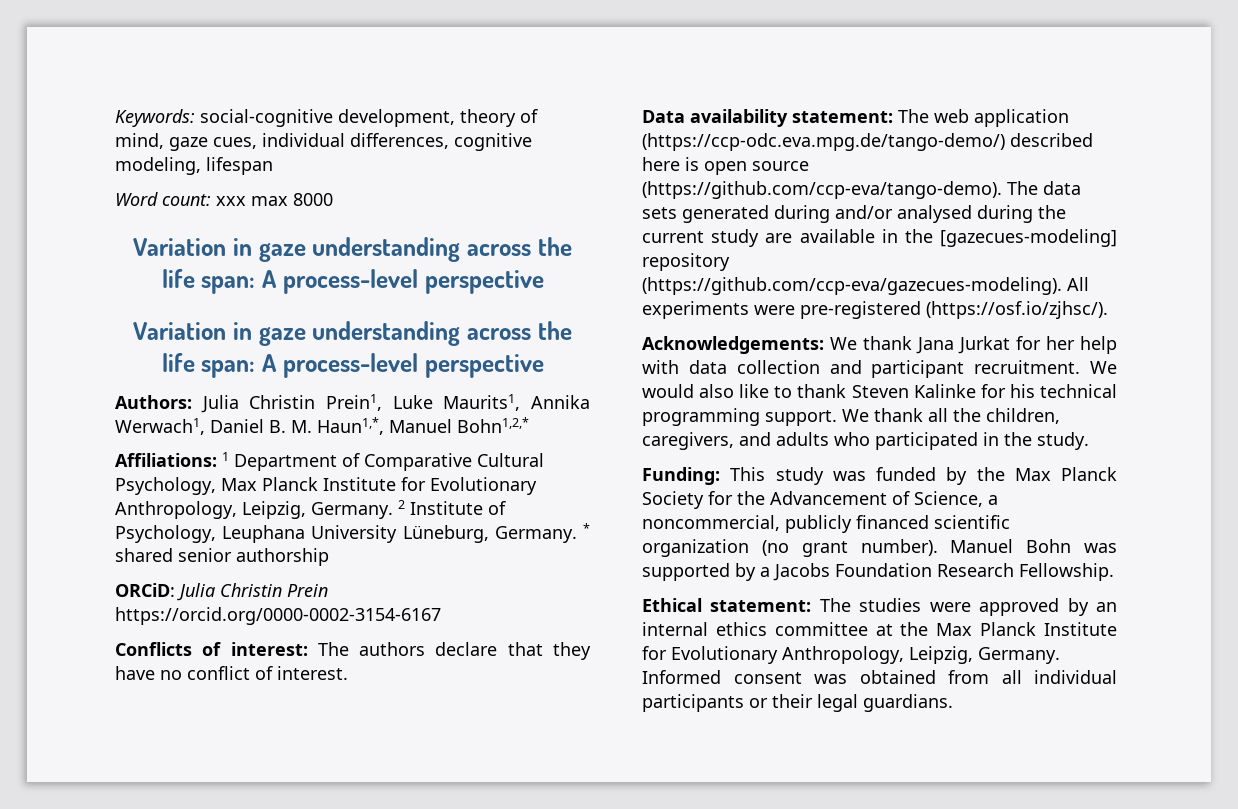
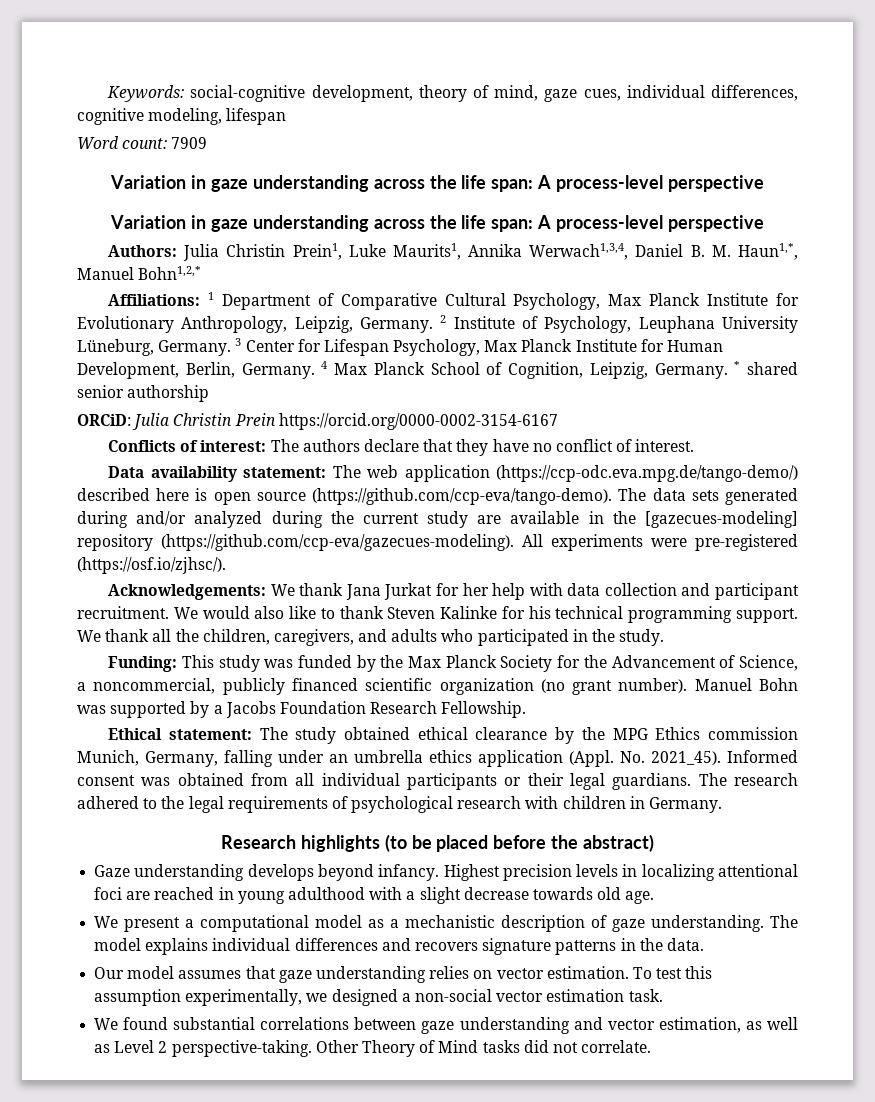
[216,193,333,206] xxx max 8000 -> [171,137,208,149] 7909
[115,418,205,435] Werwach1, -> [529,243,629,260] Werwach1,3,4,
(577, 534) none -> [235,338,724,356] [77,361,728,379] 3 Center for Lifespan Psychology, Max Planck Institute for Human Development, Berlin, Germany. 4 Max Planck School of Cognition, Leipzig, Germany.
[897,205,972,223] analysed -> [194,511,263,528] analyzed
[859,598,1117,616] [642,622,1117,636] [642,646,1060,664] studies were approved by an internal ethics committee at the Max Planck Institute for Evolutionary Anthropology, Leipzig, Germany. -> [295,727,798,744] [77,750,721,767] study obtained ethical clearance by the MPG Ethics commission Munich, Germany, falling under an umbrella ethics application (Appl. No. 2021_45).
(953, 703) none -> [698,773,799,786] [77,796,723,813] [220,834,655,852] [94,864,798,881] [94,887,655,904] [94,915,798,932] [94,938,704,955] [94,966,713,983] [94,989,663,1006] [94,1017,798,1034] [94,1040,652,1057] The research adhered to the legal requirements of psychological research with children in Germany. // Research highlights (to be placed before the abstract) // Gaze understanding develops beyond infancy. Highest precision levels in localizing attentional foci are reached in young adulthood with a slight decrease towards old age. // We present a computational model as a mechanistic description of gaze understanding. The model explains individual differences and recovers signature patterns in the data. // Our model assumes that gaze understanding relies on vector estimation. To test this assumption experimentally, we designed a non-social vector estimation task. // We found substantial correlations between gaze understanding and vector estimation, as well as Level 2 perspective-taking. Other Theory of Mind tasks did not correlate.

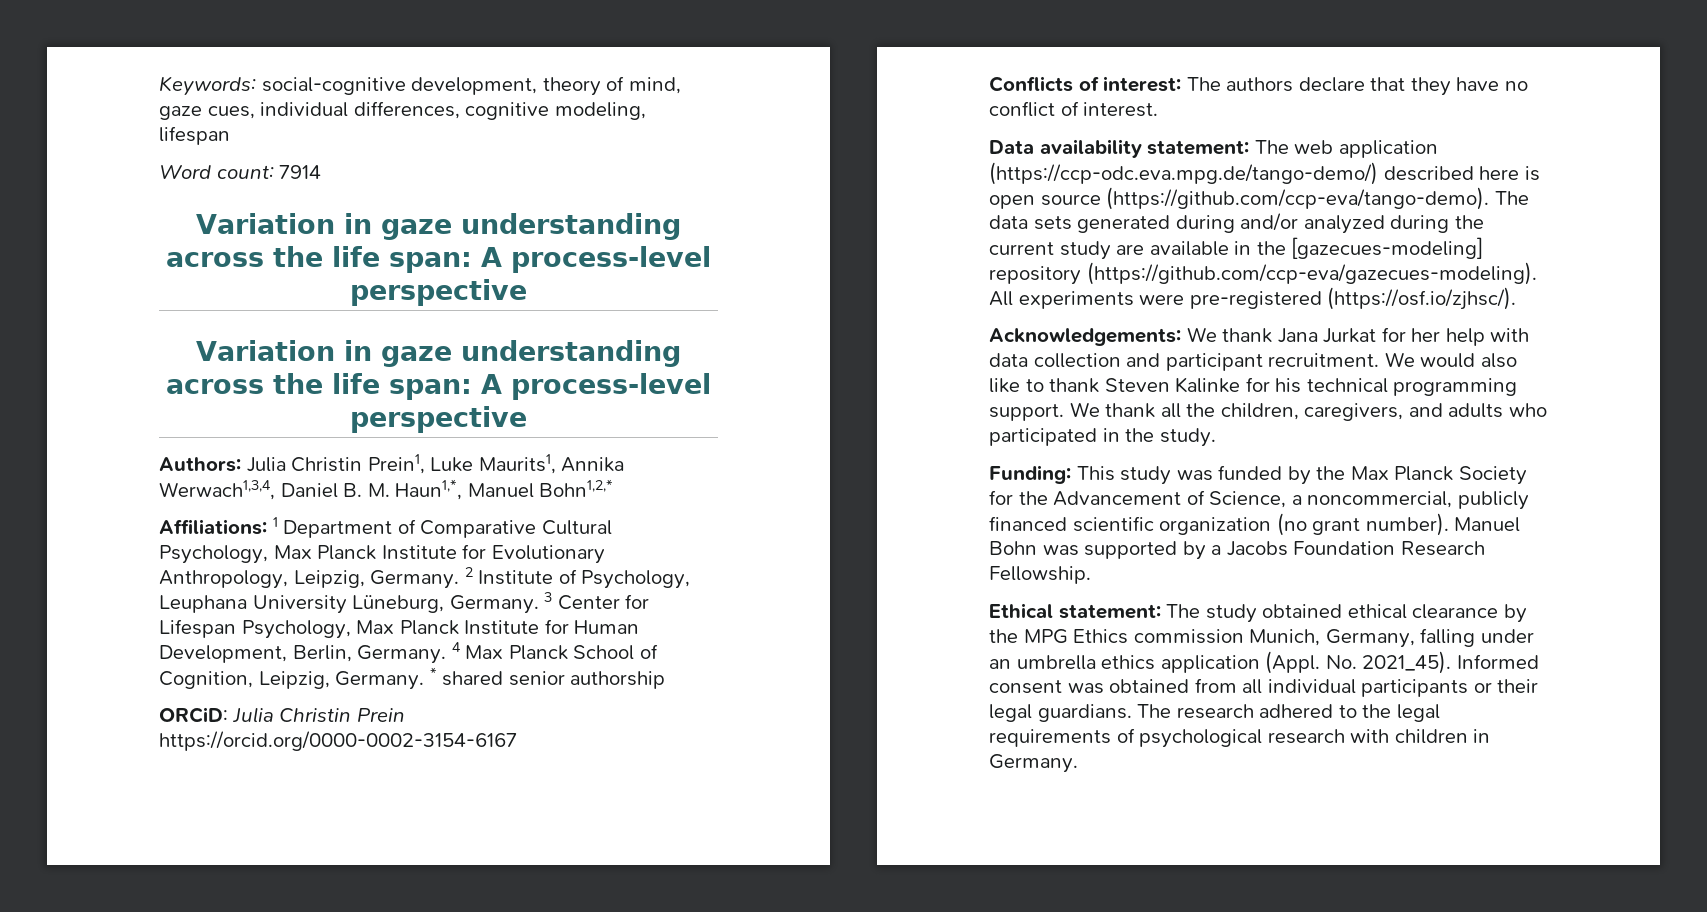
[171,137,208,149] 7909 -> [279,165,322,179] 7914
[220,834,655,852] [94,864,798,881] [94,887,655,904] [94,915,798,932] [94,938,704,955] [94,966,713,983] [94,989,663,1006] [94,1017,798,1034] [94,1040,652,1057] // Research highlights (to be placed before the abstract) // Gaze understanding develops beyond infancy. Highest precision levels in localizing attentional foci are reached in young adulthood with a slight decrease towards old age. // We present a computational model as a mechanistic description of gaze understanding. The model explains individual differences and recovers signature patterns in the data. // Our model assumes that gaze understanding relies on vector estimation. To test this assumption experimentally, we designed a non-social vector estimation task. // We found substantial correlations between gaze understanding and vector estimation, as well as Level 2 perspective-taking. Other Theory of Mind tasks did not correlate. -> (1078, 763) none

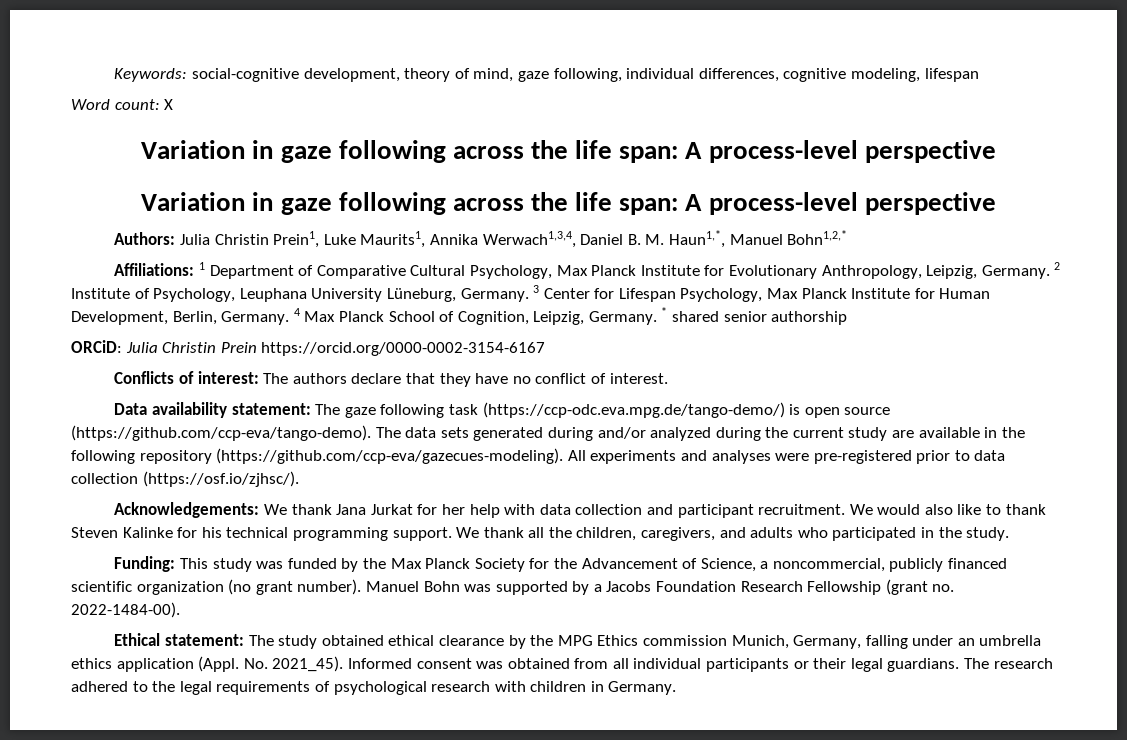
[207,106,255,119] cues, -> [553,68,622,82] following,
[279,165,322,179] [196,213,681,240] 7914 // Variation in gaze understanding -> [164,99,174,110] [141,140,446,163] X // Variation in gaze following
[460,340,681,367] understanding -> [338,192,446,215] following
[1294,140,1438,158] [989,162,1520,185] web application (https://ccp-odc.eva.mpg.de/tango-demo/) described here -> [344,402,785,418] gaze following task (https://ccp-odc.eva.mpg.de/tango-demo/)
[1291,237,1484,259] [gazecues-modeling] -> [71,450,135,464] following
[1139,291,1322,309] were pre-registered -> [680,450,1006,464] [71,473,138,484] and analyses were pre-registered prior to data collection
[989,566,1091,584] Fellowship. -> [807,579,955,595] [71,602,180,618] Fellowship (grant no. 2022-1484-00).

